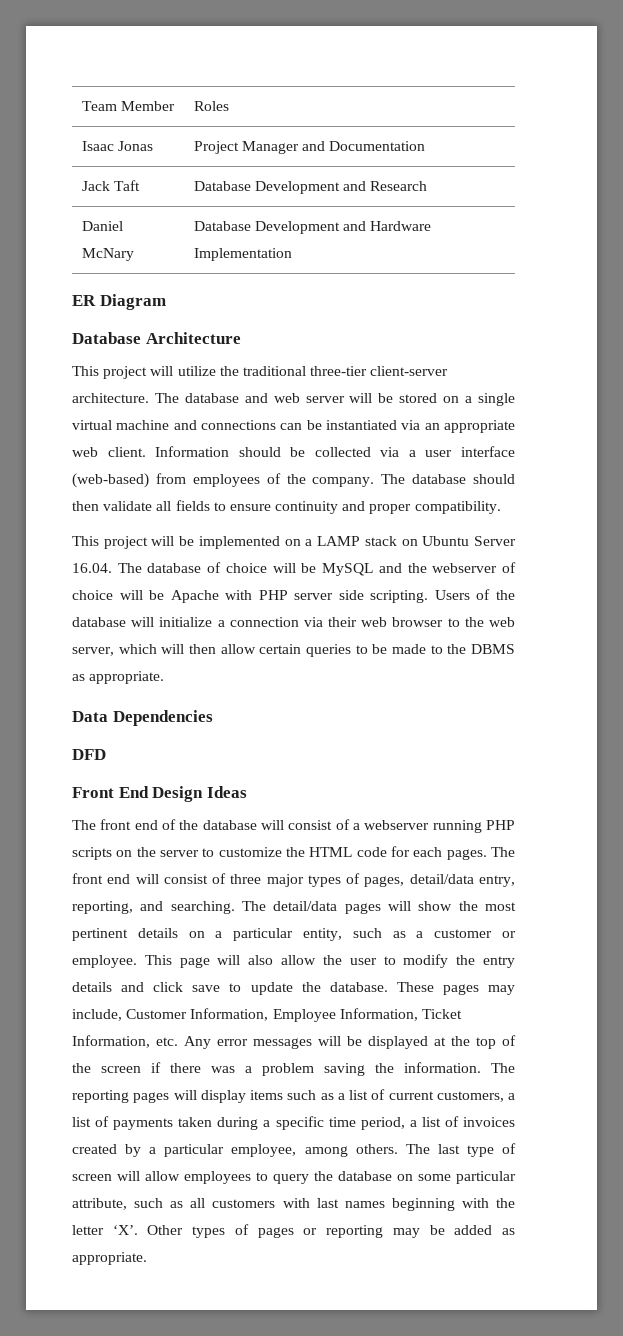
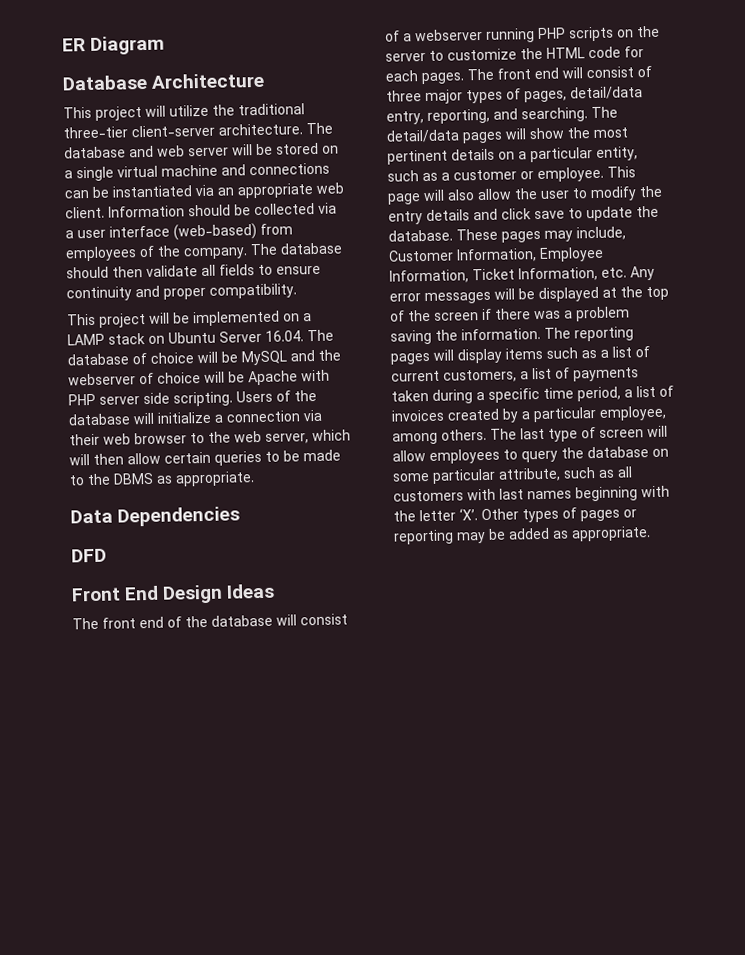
[81,101,175,111] [193,101,229,111] [81,141,153,151] [193,141,426,154] [81,180,140,191] [193,181,428,194] [81,221,123,231] [81,248,134,261] [193,221,432,234] [193,248,292,261] Team Member | Roles // Isaac Jonas | Project Manager and Documentation // Jack Taft | Database Development and Research // Daniel McNary | Database Development and Hardware Implementation // -> (62, 45) none

